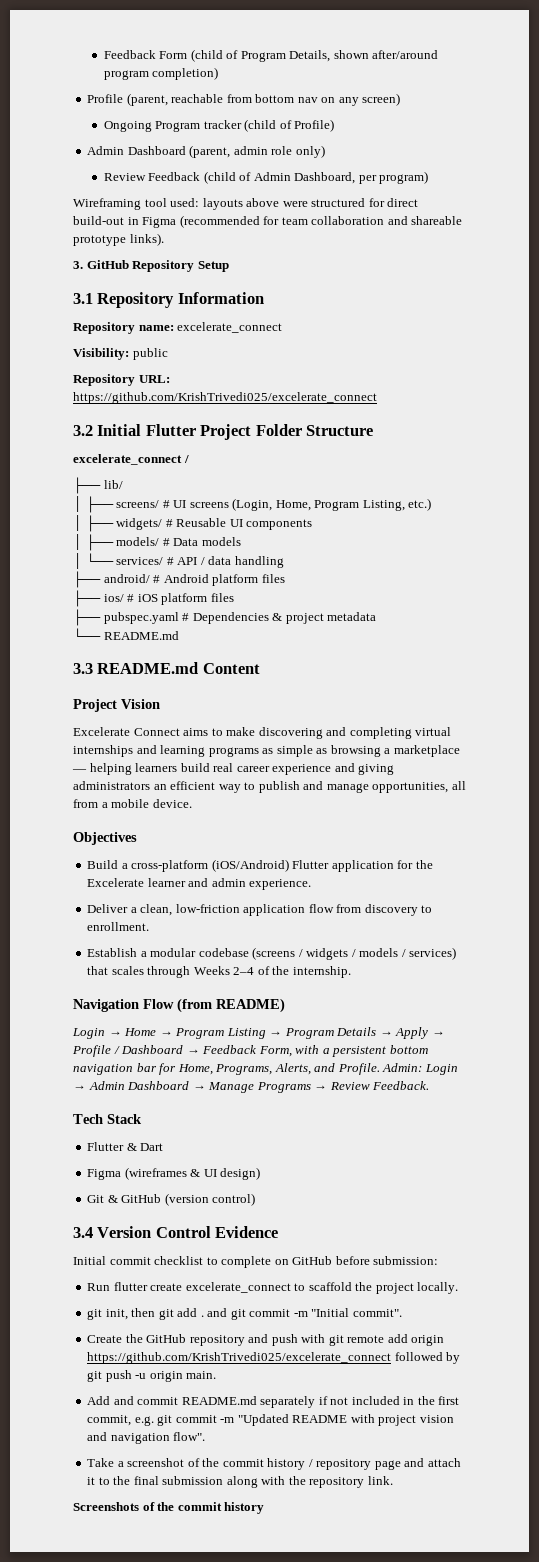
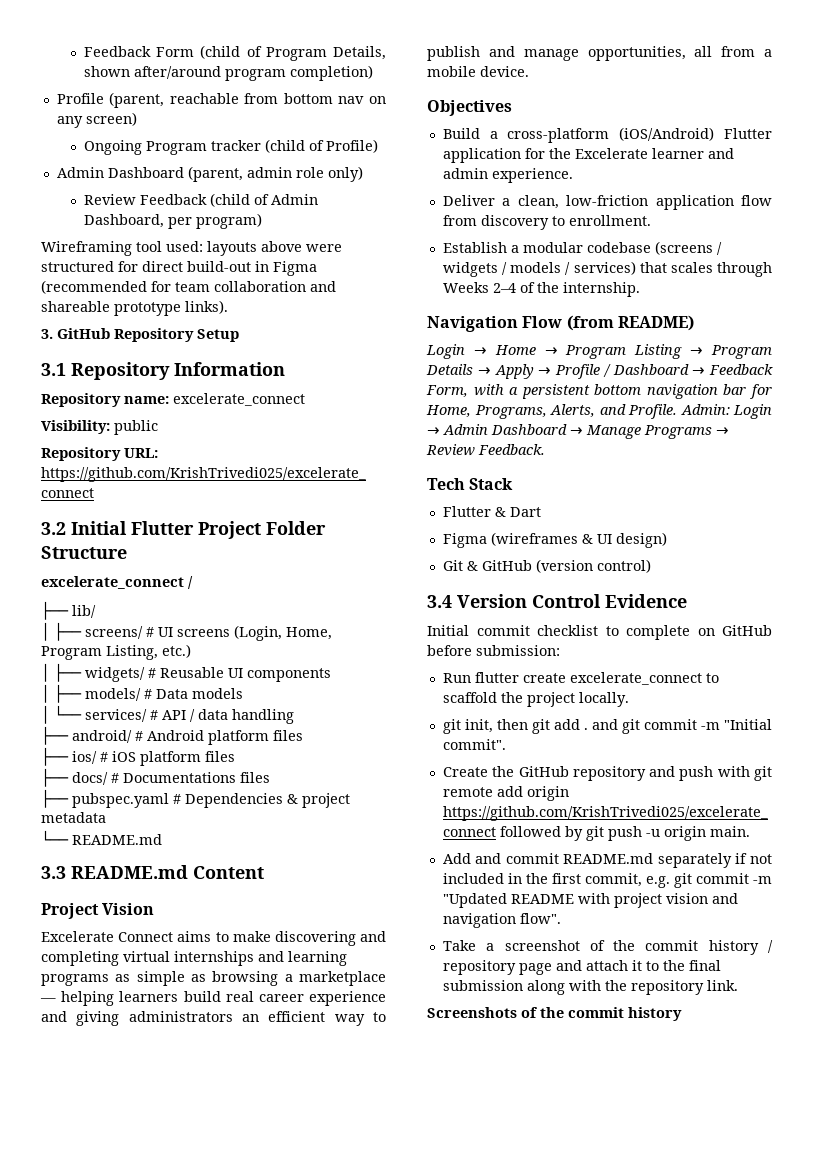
(234, 597) none -> [41,768,270,787] // ├── docs/ # Documentations files

